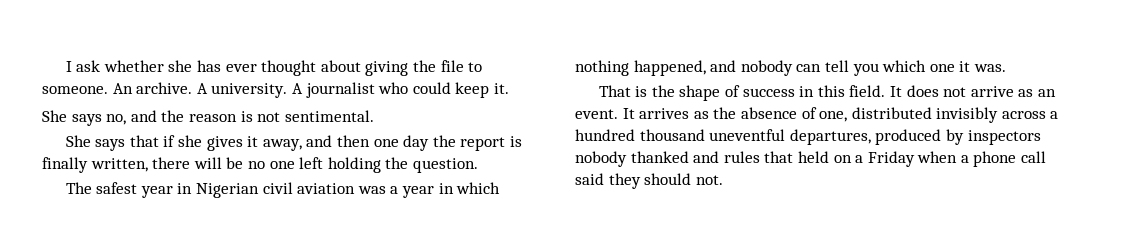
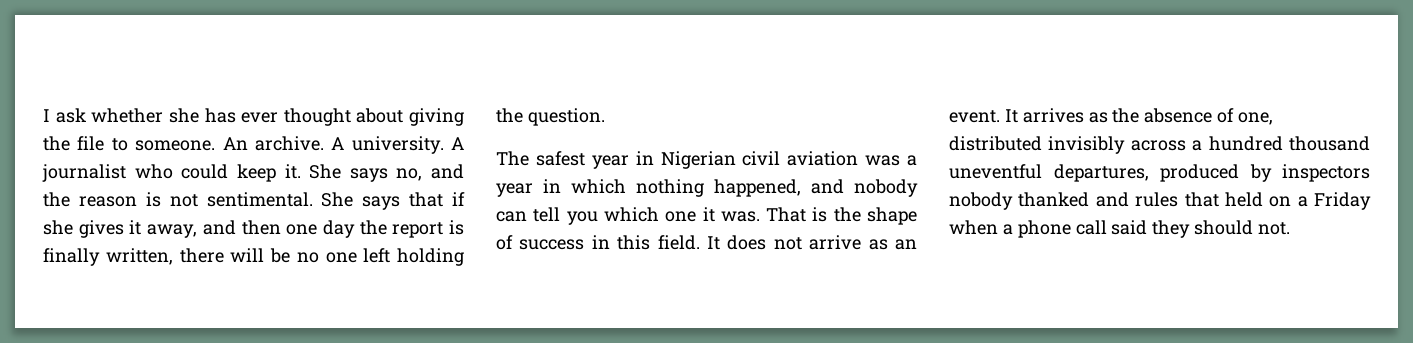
(509, 88) // -> (301, 171) none
(374, 116) // -> (313, 199) none
(1006, 68) // -> (760, 216) none

